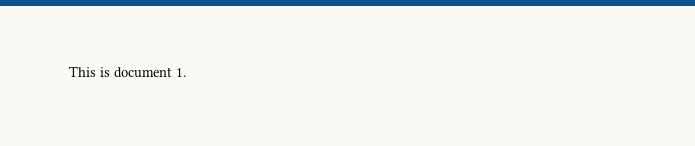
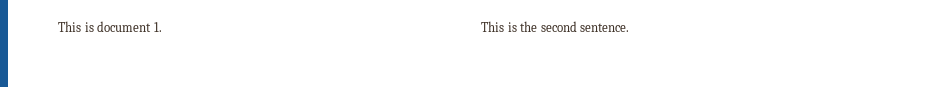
(186, 72) none -> [481,21,630,32] // This is the second sentence.

